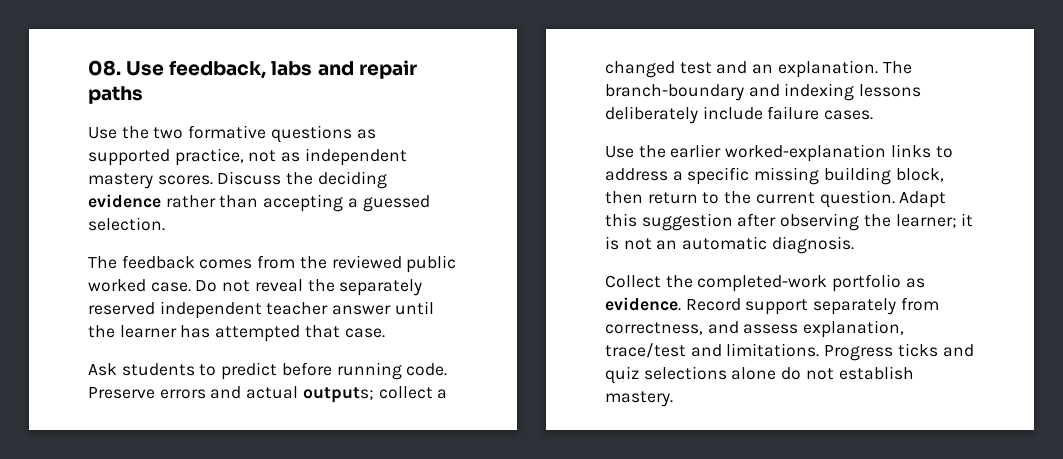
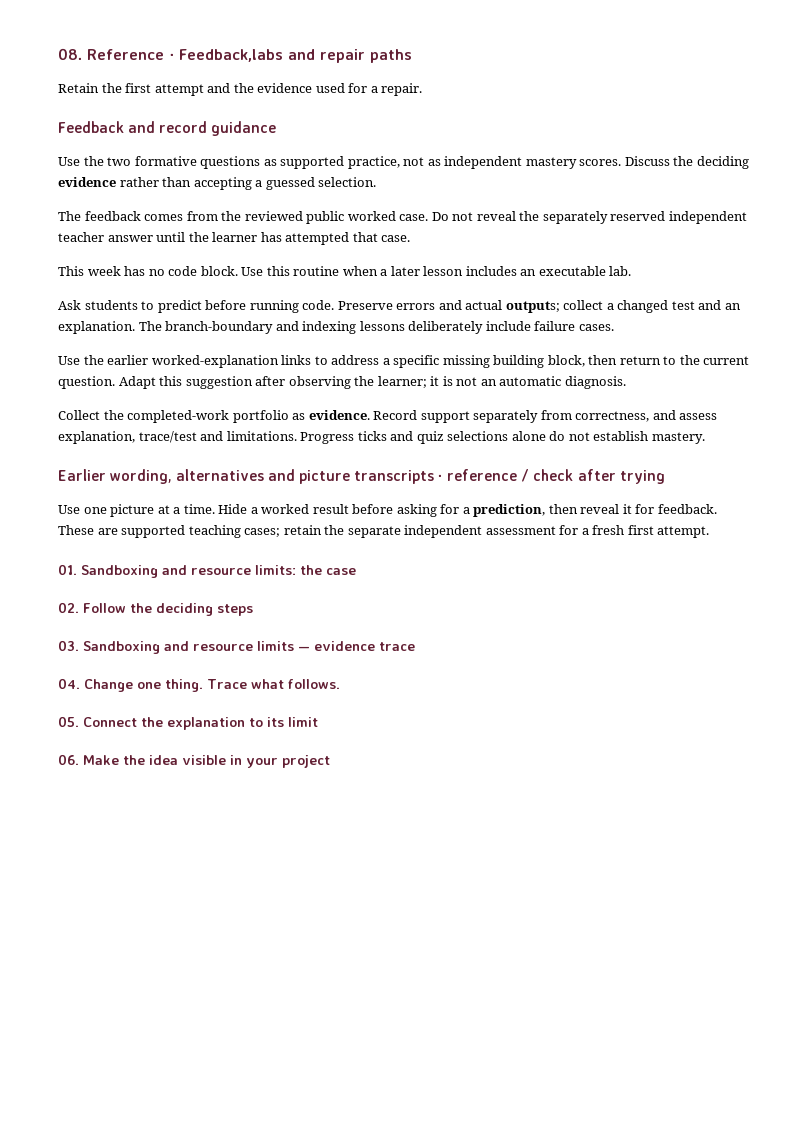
[126,60,313,79] Use feedback, labs -> [87,49,283,62] Reference · Feedback,labs
(143, 95) none -> [58,83,423,96] [58,121,277,136] // Retain the first attempt and the evidence used for a repair. // Feedback and record guidance
(385, 333) none -> [58,266,632,276] // This week has no code block. Use this routine when a later lesson includes an executable lab.
(673, 399) none -> [58,469,665,484] [58,504,717,517] [58,525,710,538] [58,564,356,578] [58,602,253,616] [58,640,415,654] [58,678,340,692] [58,716,318,730] [58,754,330,768] // Earlier wording, alternatives and picture transcripts · reference / check after trying // Use one picture at a time. Hide a worked result before asking for a prediction, then reveal it for feedback. These are supported teaching cases; retain the separate independent assessment for a fresh first attempt. // 01. Sandboxing and resource limits: the case // 02. Follow the deciding steps // 03. Sandboxing and resource limits — evidence trace // 04. Change one thing. Trace what follows. // 05. Connect the explanation to its limit // 06. Make the idea visible in your project

